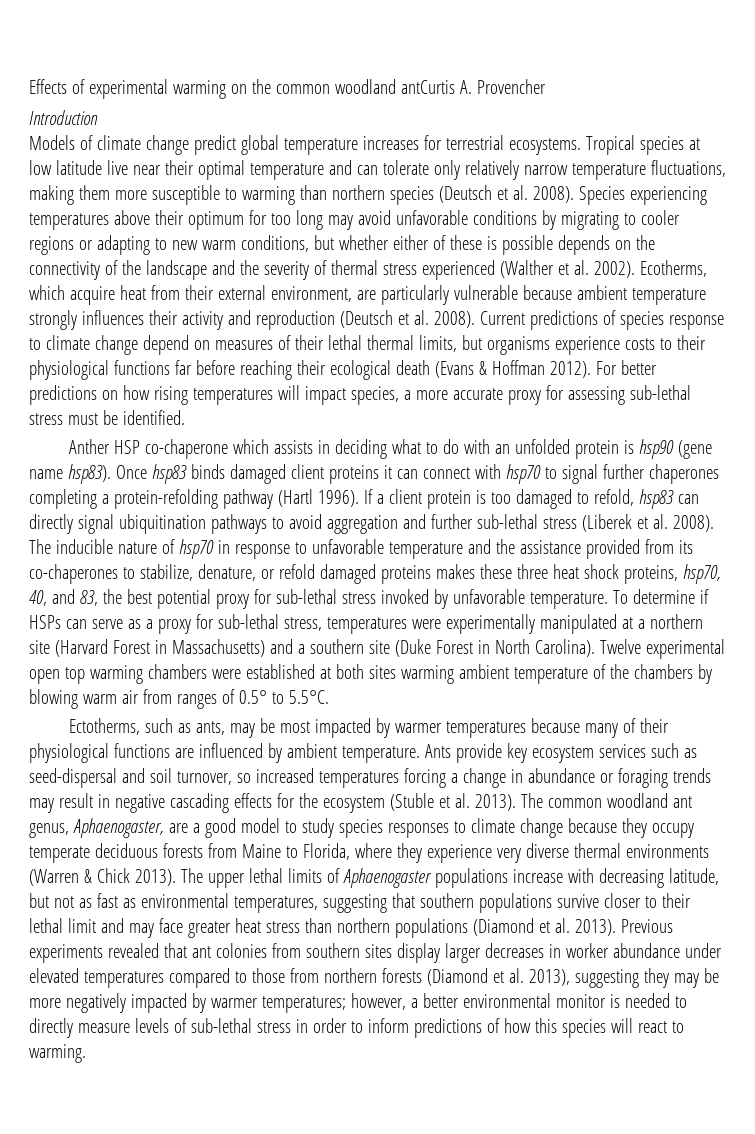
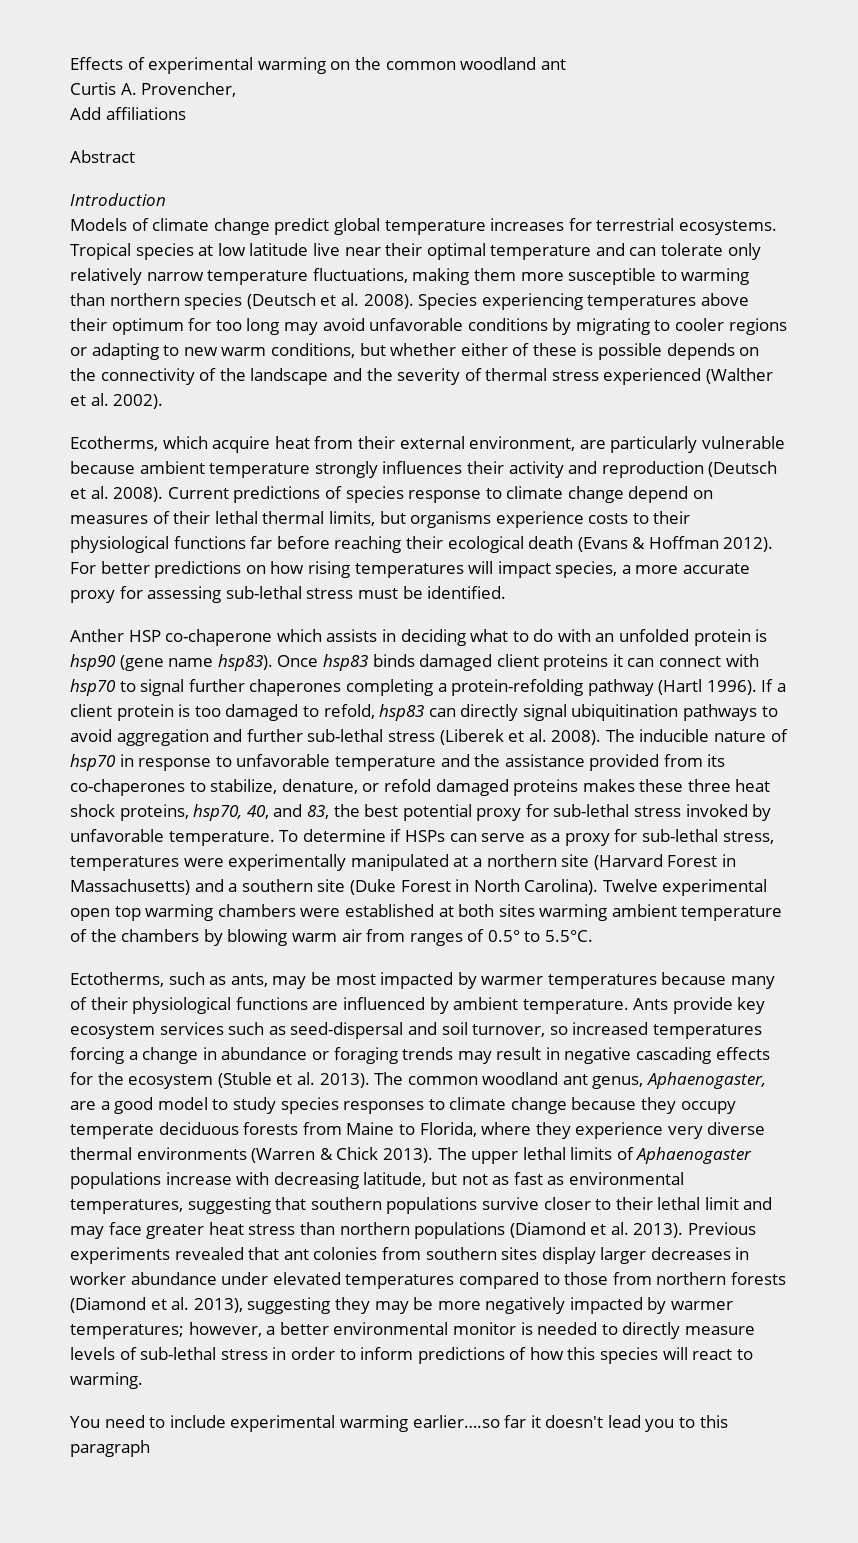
[400,79,546,94] antCurtis A. Provencher -> [540,59,566,70] [70,82,237,97] [70,107,186,120] [70,150,135,163] ant // Curtis A. Provencher, // Add affiliations // Abstract
(635, 269) none -> (164, 401) //
(86, 1053) none -> [70,1415,728,1432] [70,1440,150,1457] // You need to include experimental warming earlier….so far it doesn't lead you to this paragraph

